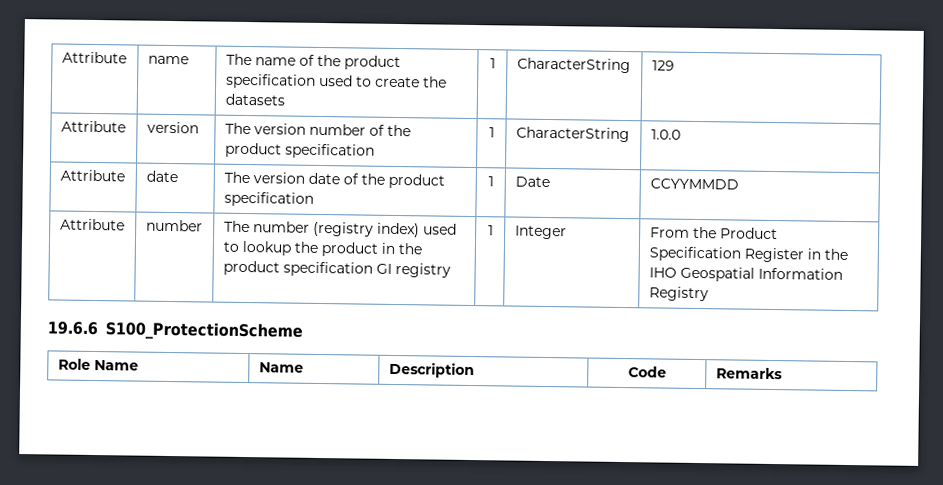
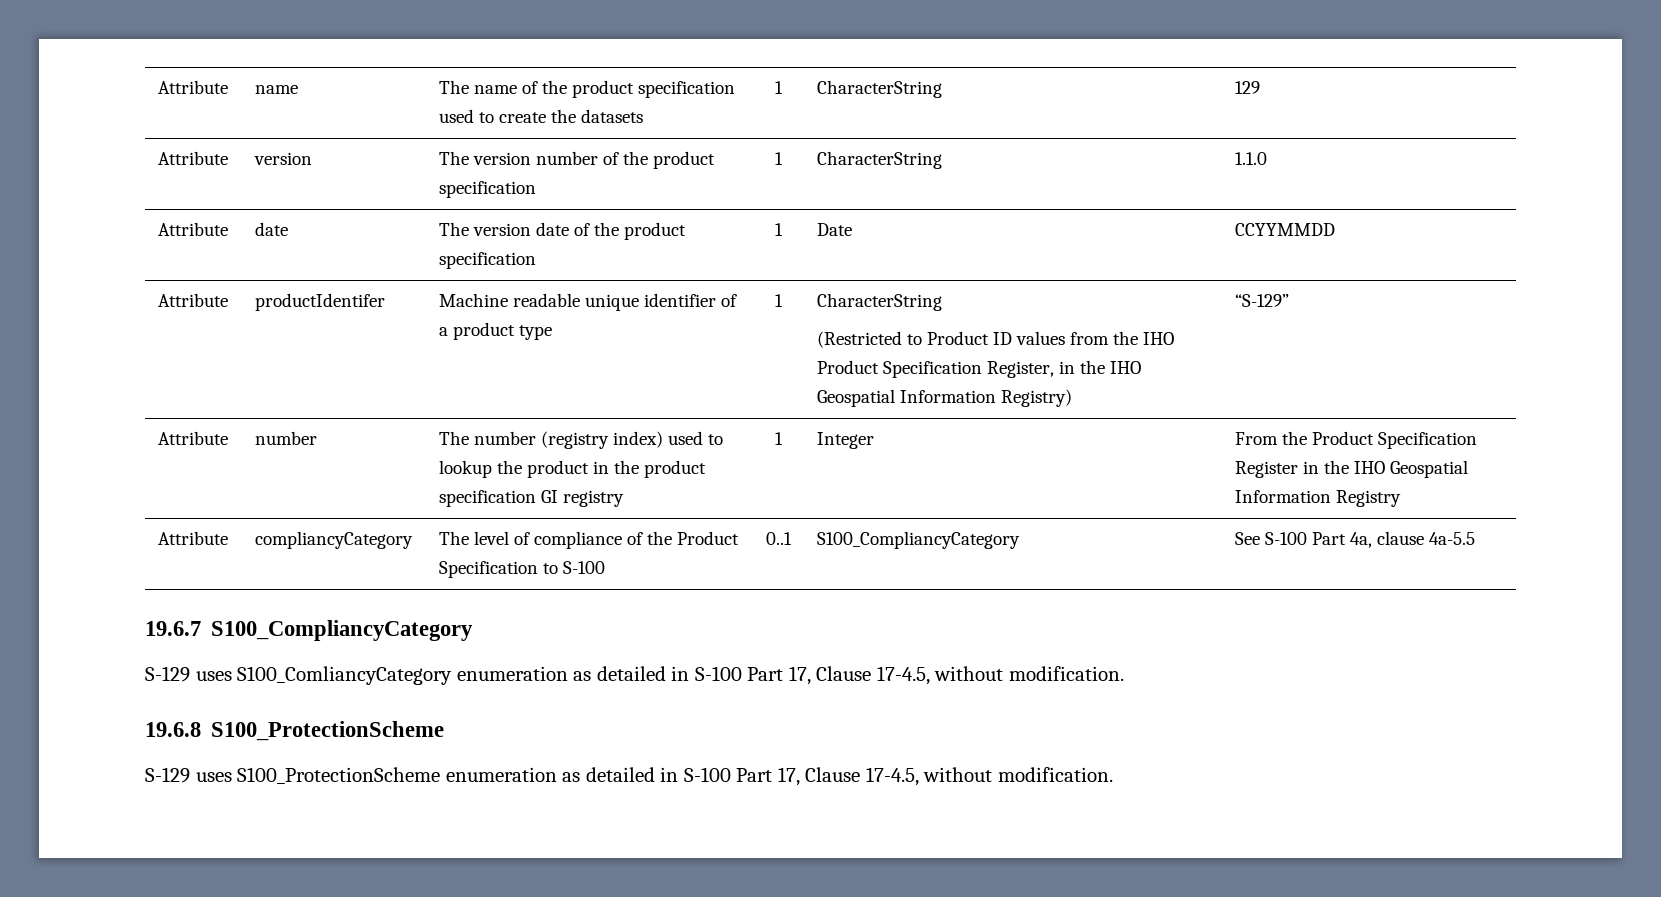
[650,129,681,140] 1.0.0 -> [1235,152,1268,165] 1.1.0
(739, 184) none -> [158,293,229,307] [255,293,386,311] [439,293,738,311] [439,322,553,340] [774,294,783,307] [817,293,943,311] [817,331,1175,348] [817,360,1142,378] [817,389,1073,407] [1235,294,1290,307] // Attribute | productIdentifer | Machine readable unique identifier of a product type | 1 | CharacterString // (Restricted to Product ID values from the IHO Product Specification Register, in the IHO Geospatial Information Registry) | “S-129”
[47,321,303,341] [57,358,139,371] [258,362,304,373] [388,361,475,379] [627,366,667,378] [715,367,783,380] // 19.6.6 S100_ProtectionScheme // Role Name | Name | Description | Code | Remarks -> [158,531,229,545] [255,531,414,549] [439,531,740,549] [439,561,606,578] [765,532,792,545] [817,531,1021,549] [1235,531,1476,548] [145,620,474,641] [145,666,1124,685] [145,721,445,741] [145,767,1113,786] // Attribute | compliancyCategory | The level of compliance of the Product Specification to S-100 | 0..1 | S100_CompliancyCategory | See S-100 Part 4a, clause 4a-5.5 // 19.6.7 S100_CompliancyCategory // S-129 uses S100_ComliancyCategory enumeration as detailed in S-100 Part 17, Clause 17-4.5, without modification. // 19.6.8 S100_ProtectionScheme // S-129 uses S100_ProtectionScheme enumeration as detailed in S-100 Part 17, Clause 17-4.5, without modification.

